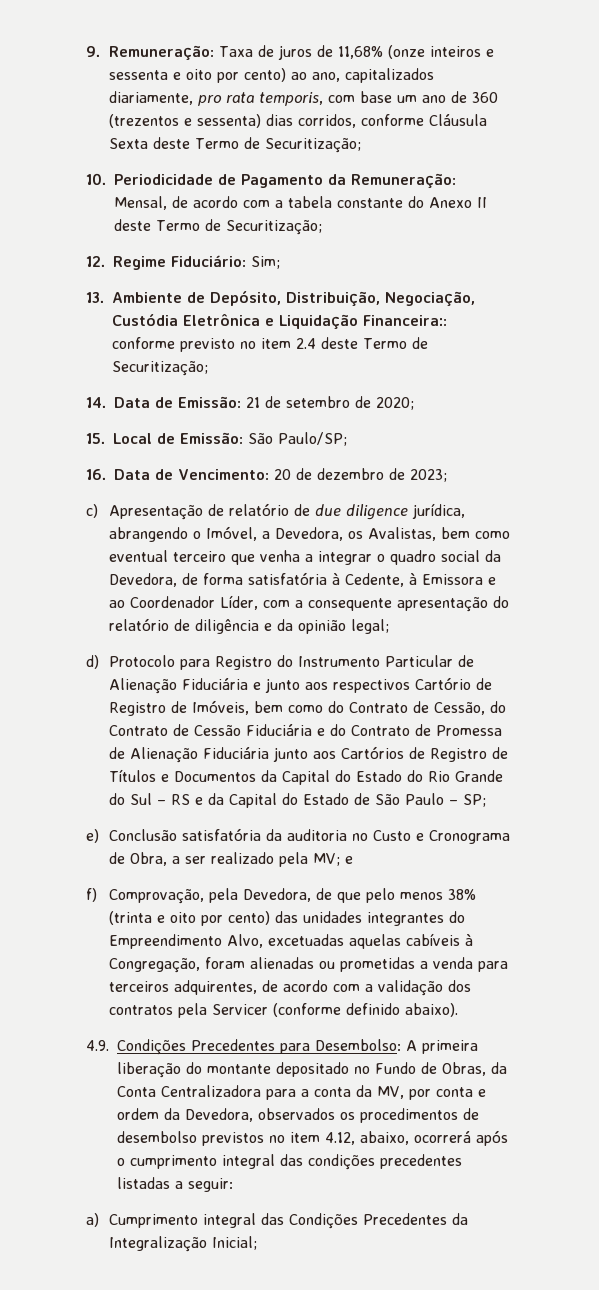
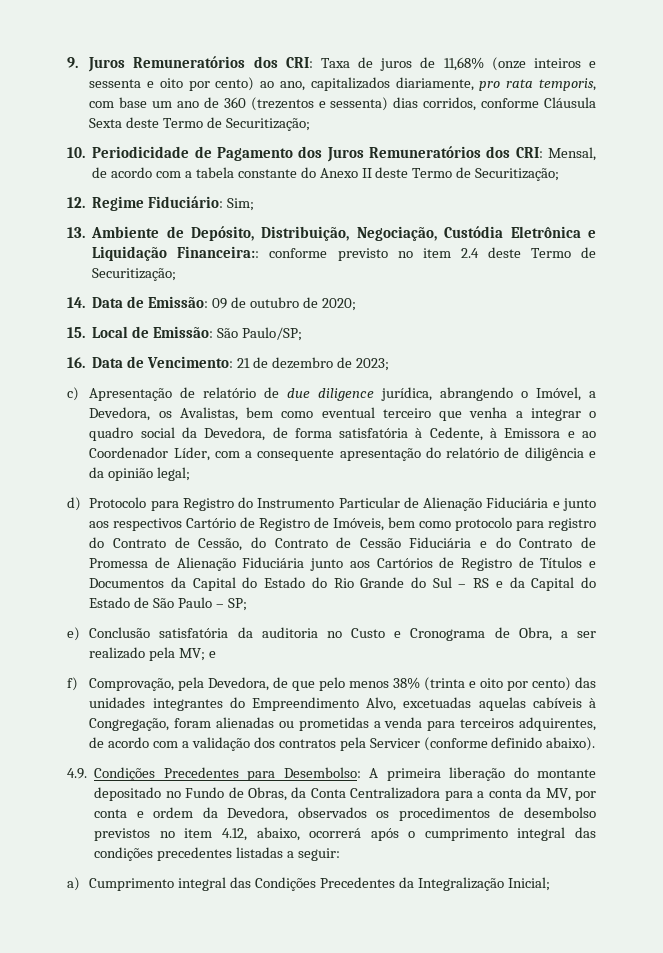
[108,45,214,60] Remuneração: -> [88,56,313,72] Juros Remuneratórios dos CRI:
[328,173,456,188] da Remuneração: -> [298,146,543,162] dos Juros Remuneratórios dos CRI:
[246,396,350,408] 21 de setembro -> [211,297,299,309] 09 de outubro
[274,469,291,480] 20 -> [236,358,250,368] 21
(323, 709) none -> [455,517,597,531] protocolo para registro

